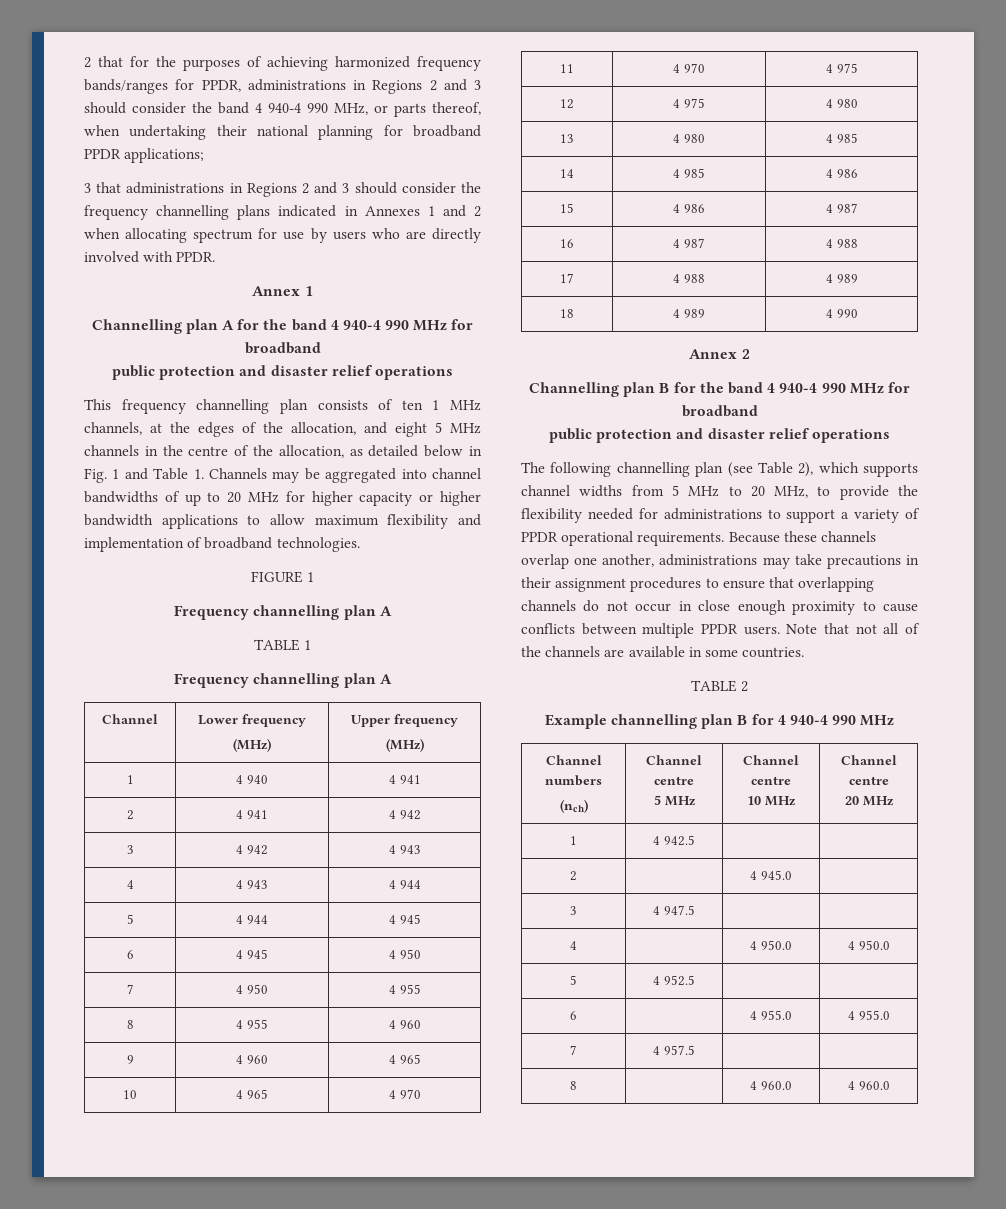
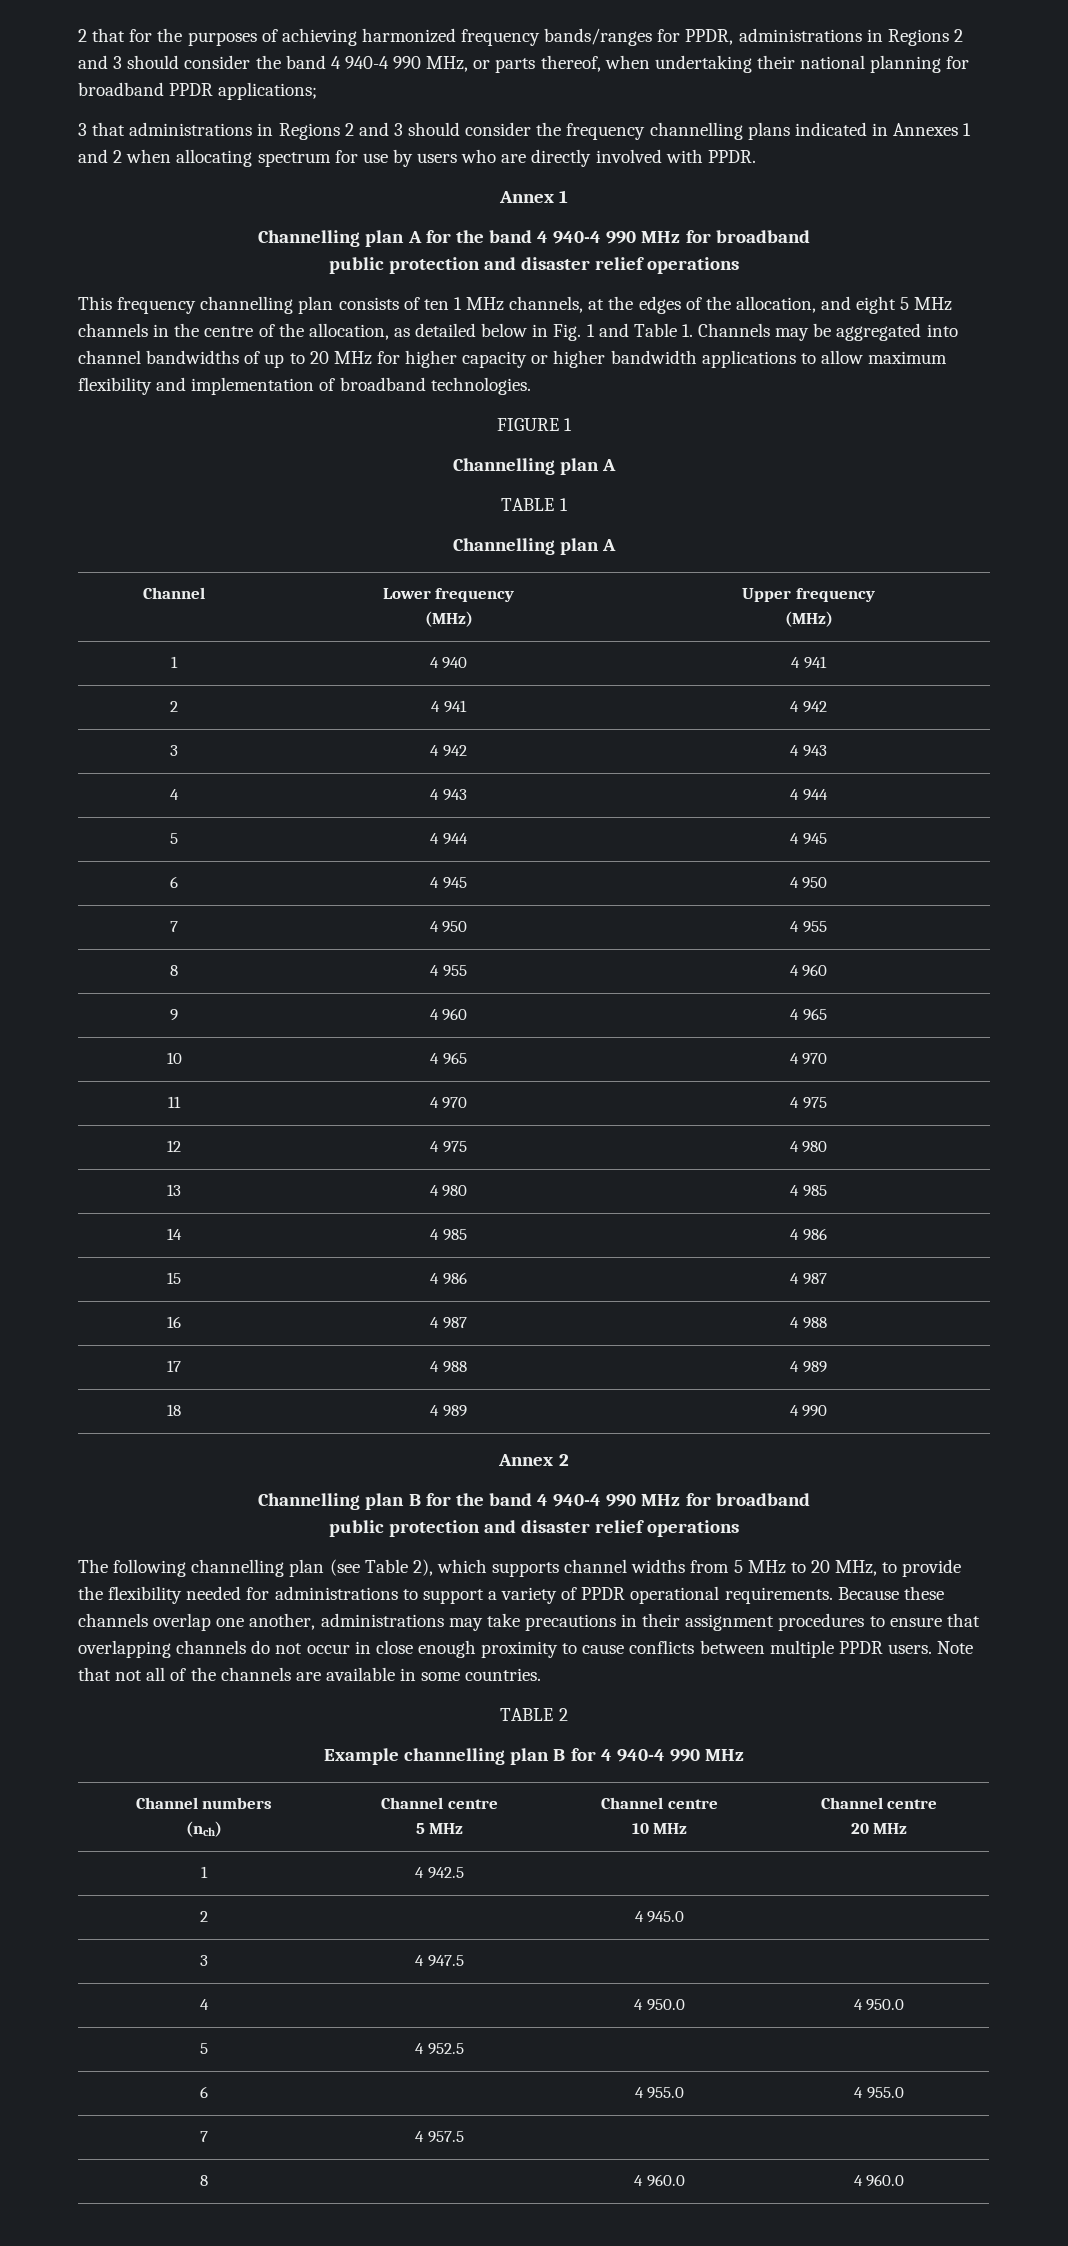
[174,605,340,620] Frequency channelling -> [452,458,555,475] Channelling
[174,673,340,688] Frequency channelling -> [452,538,555,555] Channelling

